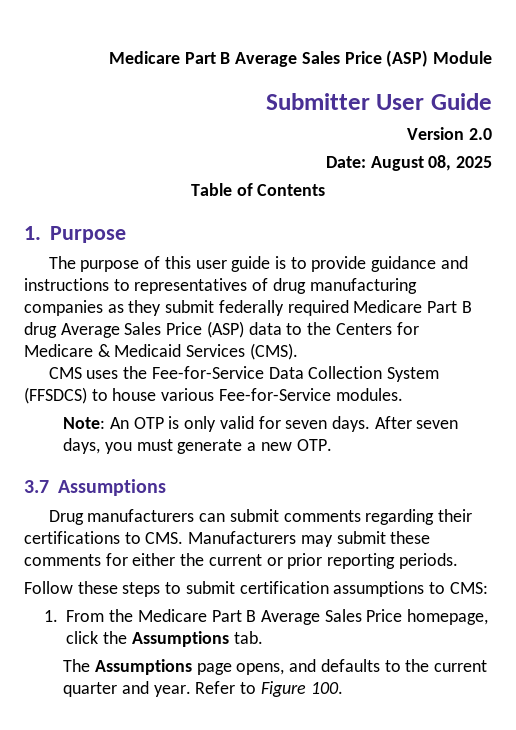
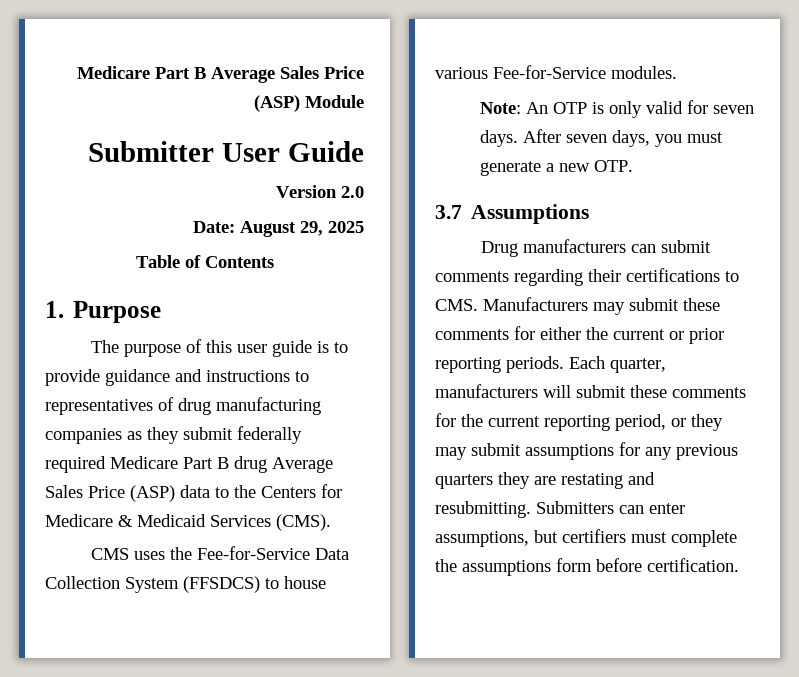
[428,155,452,171] 08, -> [300,221,323,236] 29,
[24,581,488,597] [43,609,489,625] [66,631,263,647] [63,659,488,675] [63,681,343,697] // Follow these steps to submit certification assumptions to CMS: // 1. From the Medicare Part B Average Sales Price homepage, click the Assumptions tab. // The Assumptions page opens, and defaults to the current quarter and year. Refer to Figure 100. -> [569,356,666,373] [435,384,746,398] [435,413,723,431] [435,442,738,460] [435,472,655,489] [435,501,685,518] [435,529,737,547] [435,558,739,576] Each quarter, manufacturers will submit these comments for the current reporting period, or they may submit assumptions for any previous quarters they are restating and resubmitting. Submitters can enter assumptions, but certifiers must complete the assumptions form before certification.

